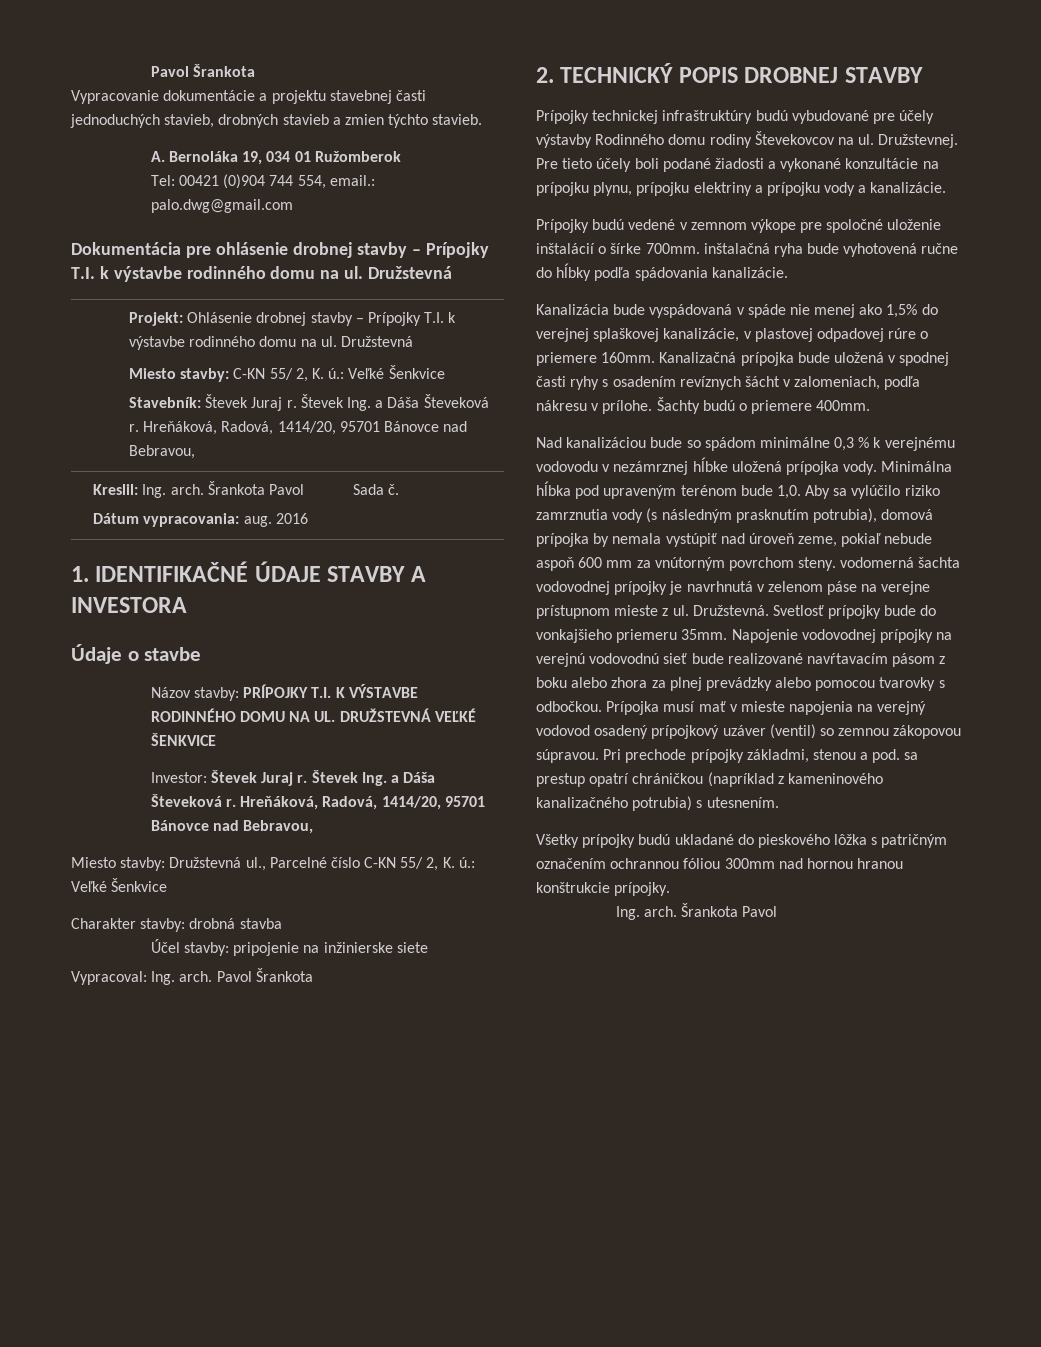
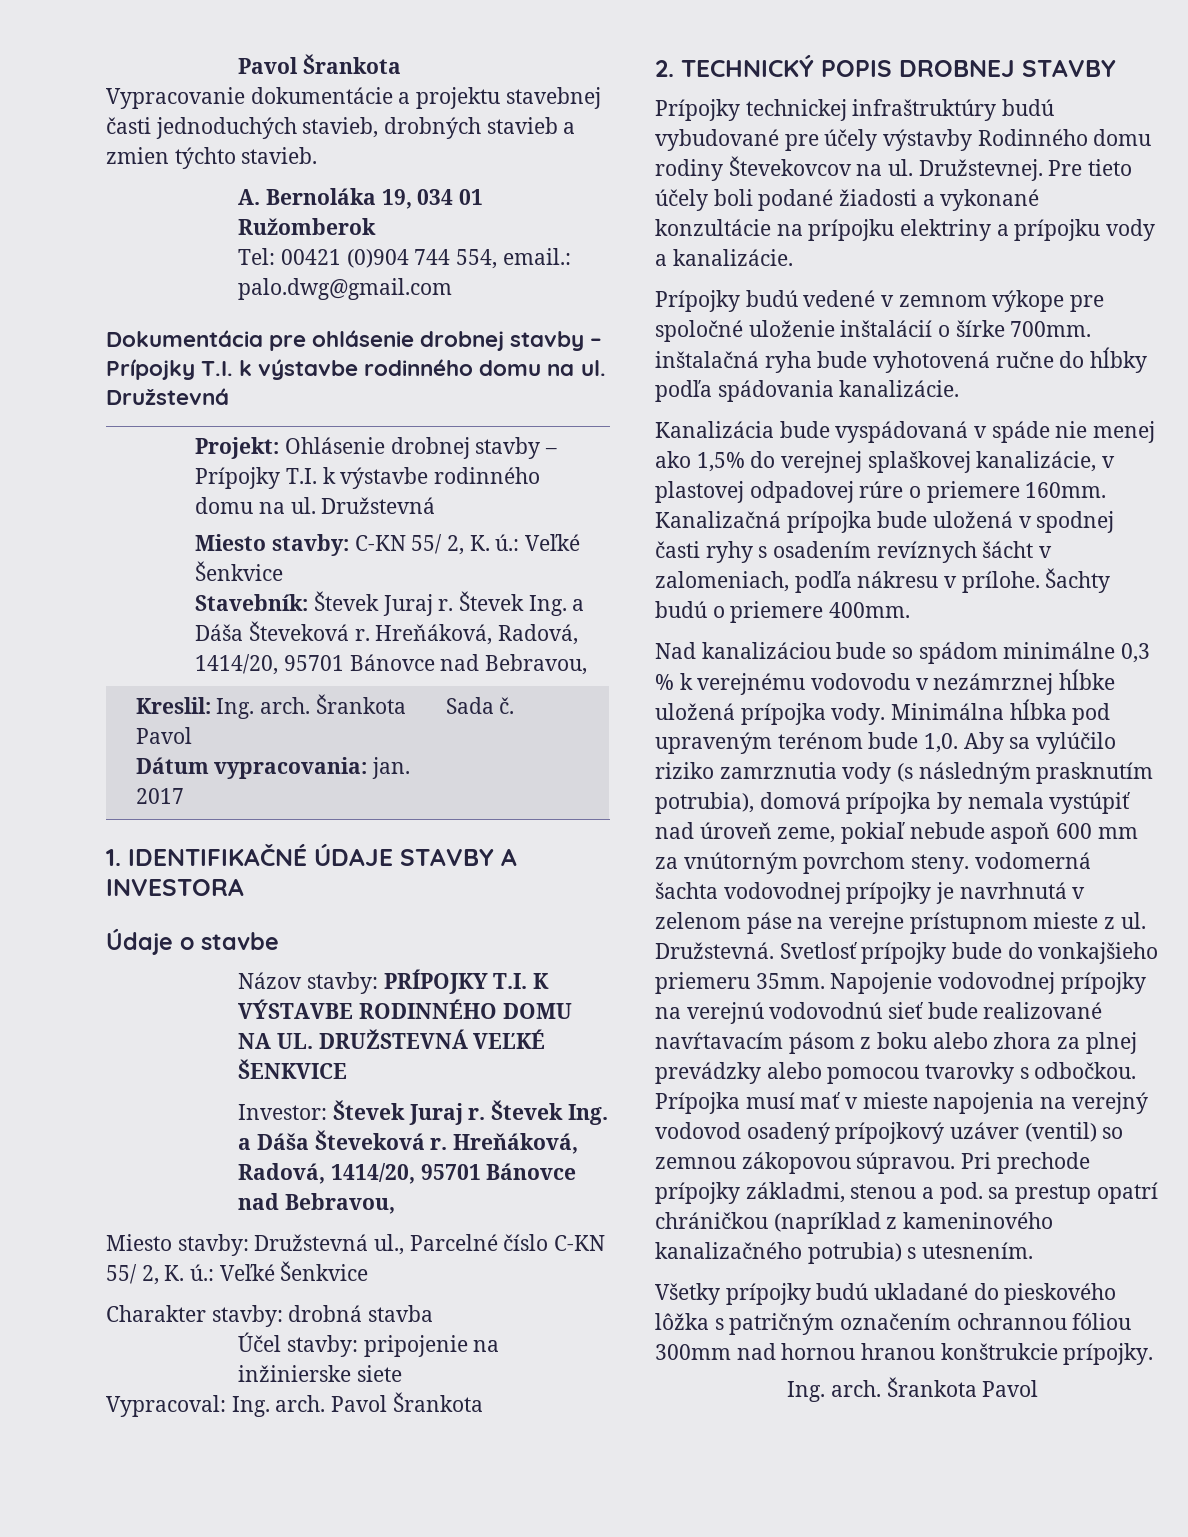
[243,513,308,527] aug. 2016 -> [371,757,410,779] [135,788,184,804] jan. 2017
[593,182,690,196] plynu, prípojku -> (895, 230) none

